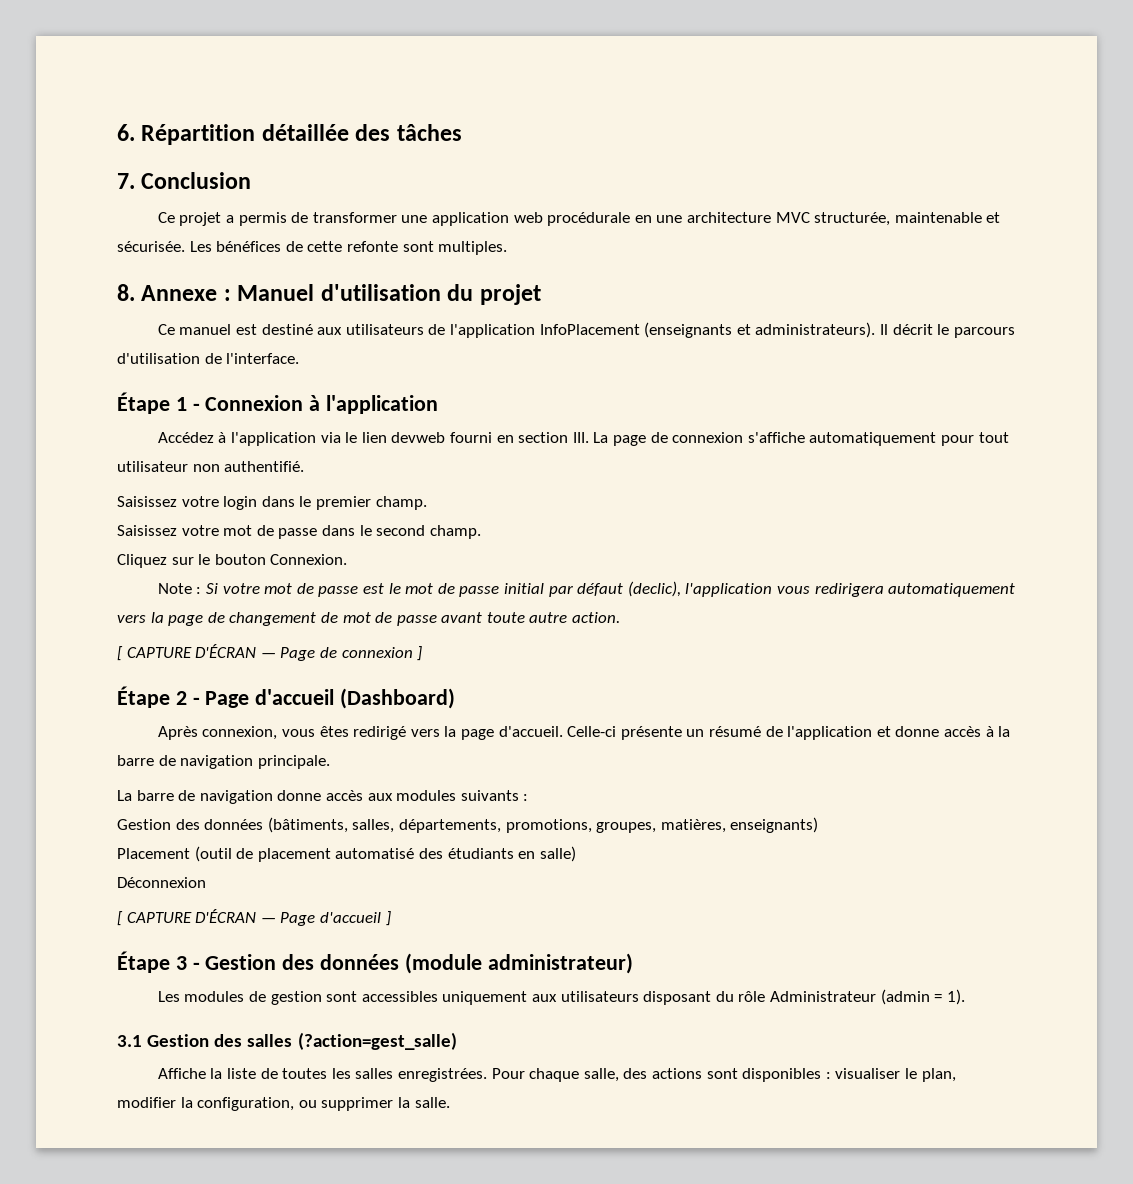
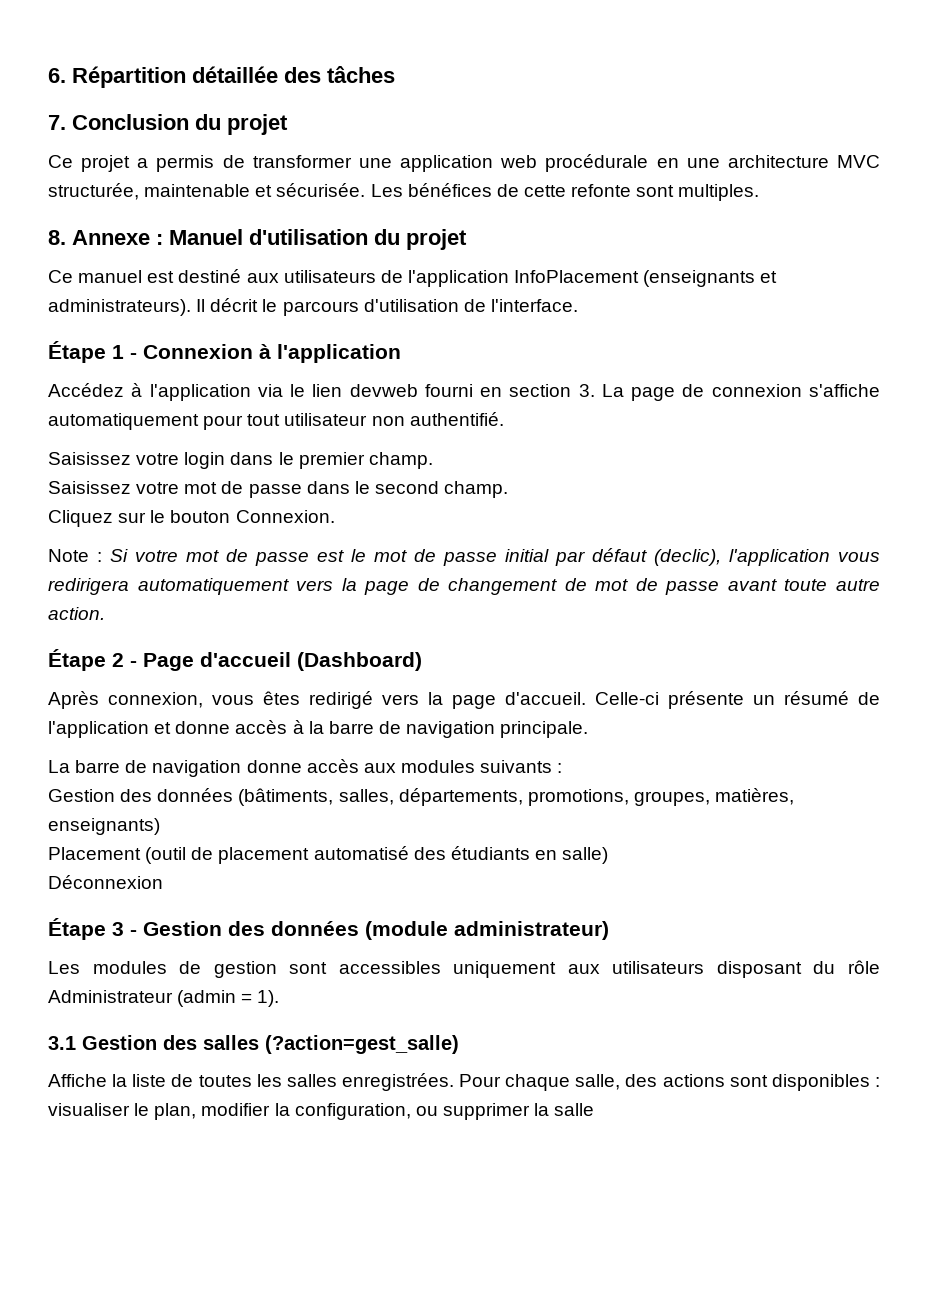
(252, 180) none -> [195,114,288,135] du projet
[572,432,589,443] III. -> [578,384,595,397] 3.
[117,644,423,661] // [ CAPTURE D'ÉCRAN — Page de connexion ] -> (105, 613) none
[117,909,391,926] // [ CAPTURE D'ÉCRAN — Page d'accueil ] -> (163, 882) none
[414,1097,450,1108] salle. -> [554,1103,595,1116] salle

